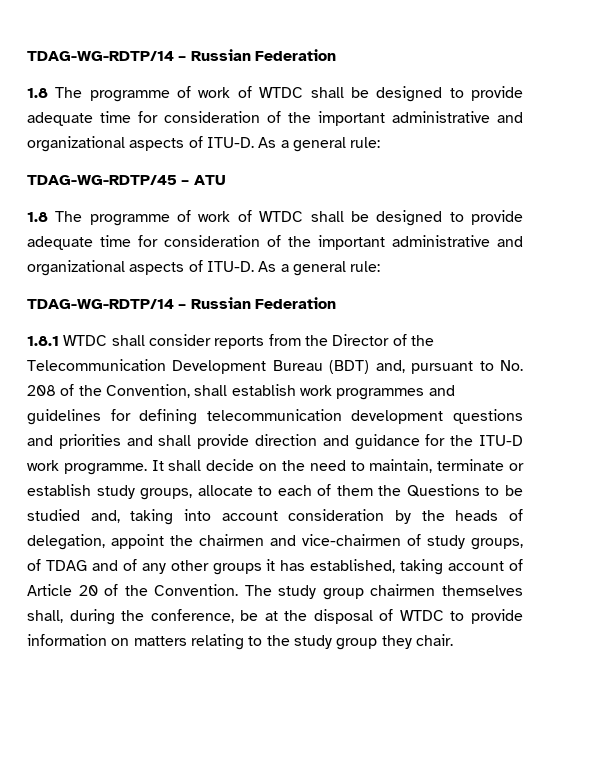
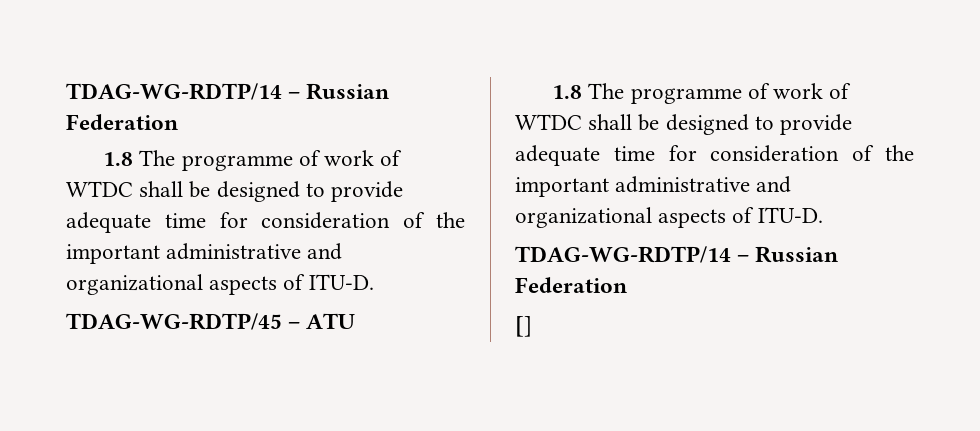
[258,137,381,152] As a general rule: -> (374, 282) none
[258,261,381,276] [27,297,336,309] [27,334,434,349] [27,359,523,374] [27,384,455,400] [27,409,523,425] [27,434,523,450] [27,459,524,475] [27,484,524,500] [27,509,523,525] [27,534,523,550] [27,559,523,575] [27,584,523,600] [27,609,524,625] [27,634,453,650] As a general rule: // TDAG-WG-RDTP/14 – Russian Federation // 1.8.1 WTDC shall consider reports from the Director of the Telecommunication Development Bureau (BDT) and, pursuant to No. 208 of the Convention, shall establish work programmes and guidelines for defining telecommunication development questions and priorities and shall provide direction and guidance for the ITU-D work programme. It shall decide on the need to maintain, terminate or establish study groups, allocate to each of them the Questions to be studied and, taking into account consideration by the heads of delegation, appoint the chairmen and vice-chairmen of study groups, of TDAG and of any other groups it has established, taking account of Article 20 of the Convention. The study group chairmen themselves shall, during the conference, be at the disposal of WTDC to provide information on matters relating to the study group they chair. -> [515,246,839,263] [515,277,627,293] [515,316,532,337] // TDAG-WG-RDTP/14 – Russian Federation // []

